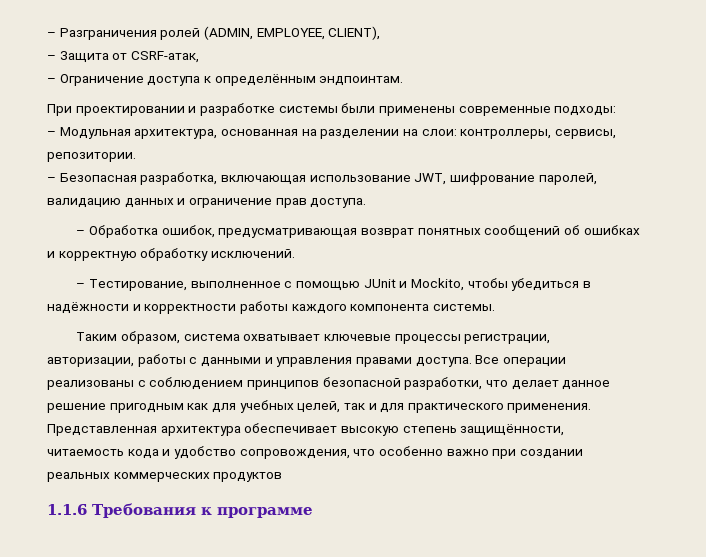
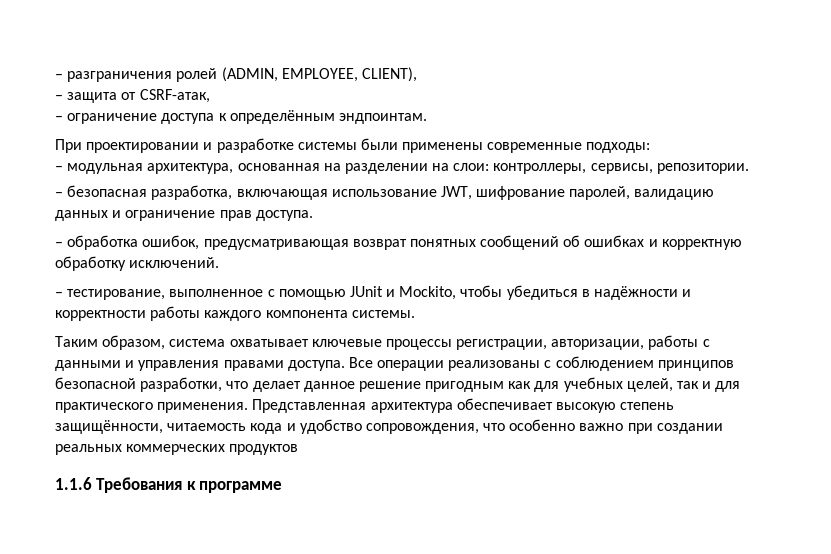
[47,28,157,40] – Разграничения -> [55,71,173,82] – разграничения
[59,51,109,63] Защита -> [67,92,118,103] защита
[59,74,144,86] Ограничение -> [67,113,158,124] ограничение
[59,127,131,139] Модульная -> [67,163,144,174] модульная
[59,173,137,182] Безопасная -> [67,185,148,197] безопасная
[88,225,158,238] Обработка -> [67,235,139,250] обработка
[88,279,187,291] Тестирование, -> [67,289,166,300] тестирование,

